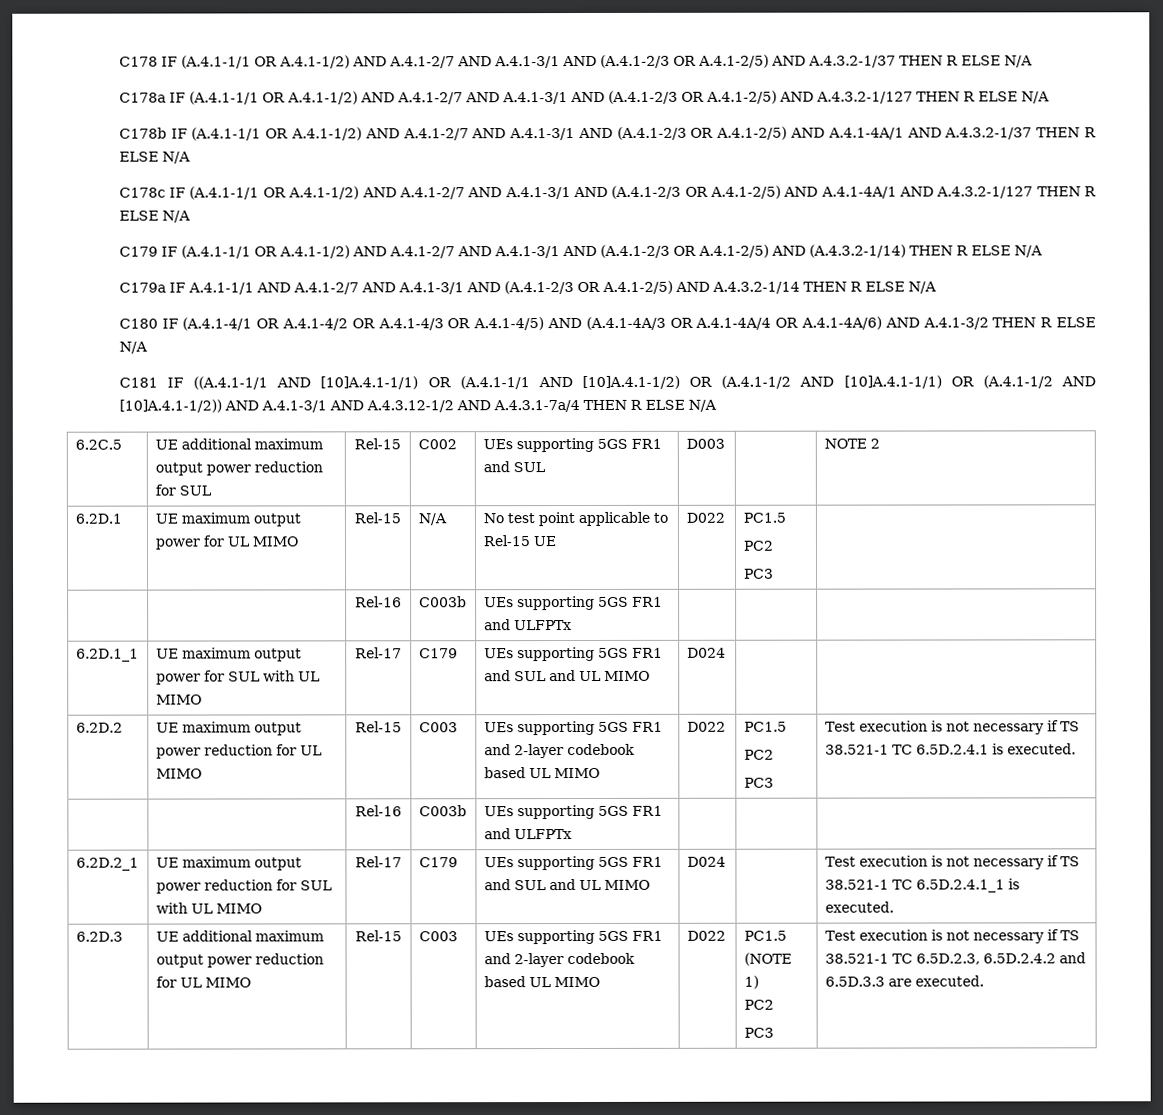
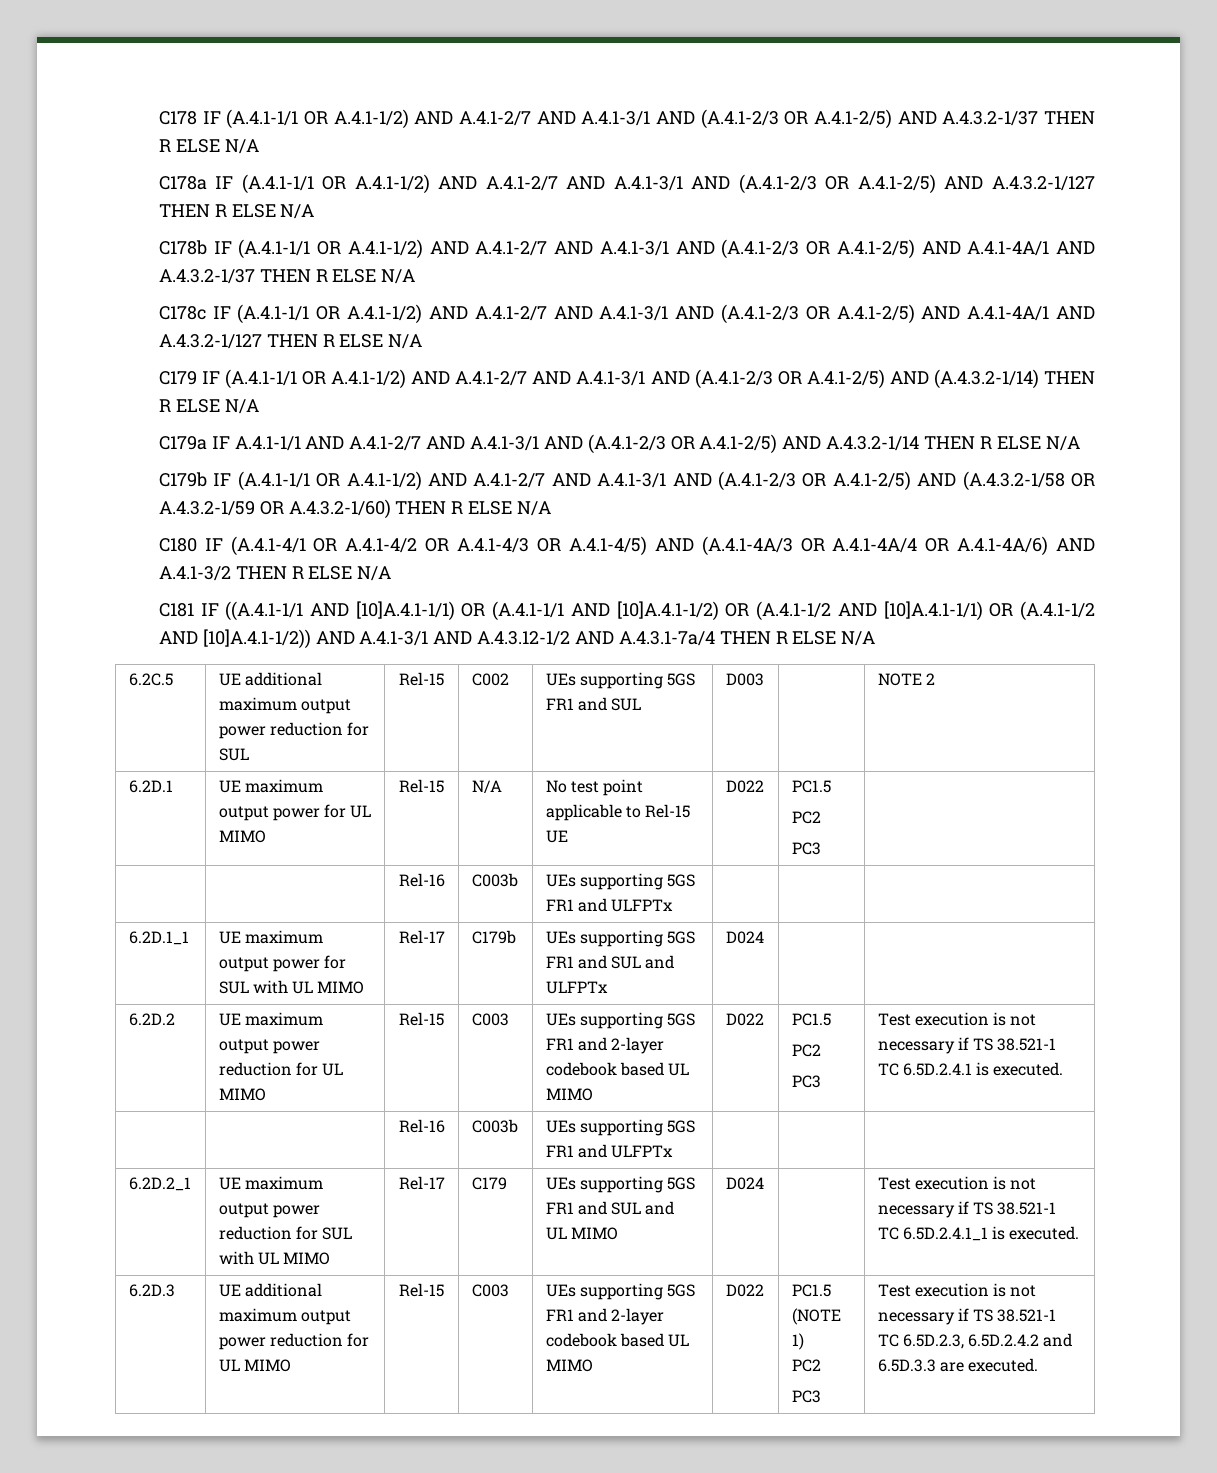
(937, 287) none -> [158,471,1095,491] [158,499,552,519] // C179b IF (A.4.1-1/1 OR A.4.1-1/2) AND A.4.1-2/7 AND A.4.1-3/1 AND (A.4.1-2/3 OR A.4.1-2/5) AND (A.4.3.2-1/58 OR A.4.3.2-1/59 OR A.4.3.2-1/60) THEN R ELSE N/A
[418,648,458,659] [483,646,663,662] [483,670,650,682] C179 | UEs supporting 5GS FR1 and SUL and UL MIMO -> [471,930,516,944] [545,930,696,947] [545,955,675,969] [545,981,608,994] C179b | UEs supporting 5GS FR1 and SUL and ULFPTx

